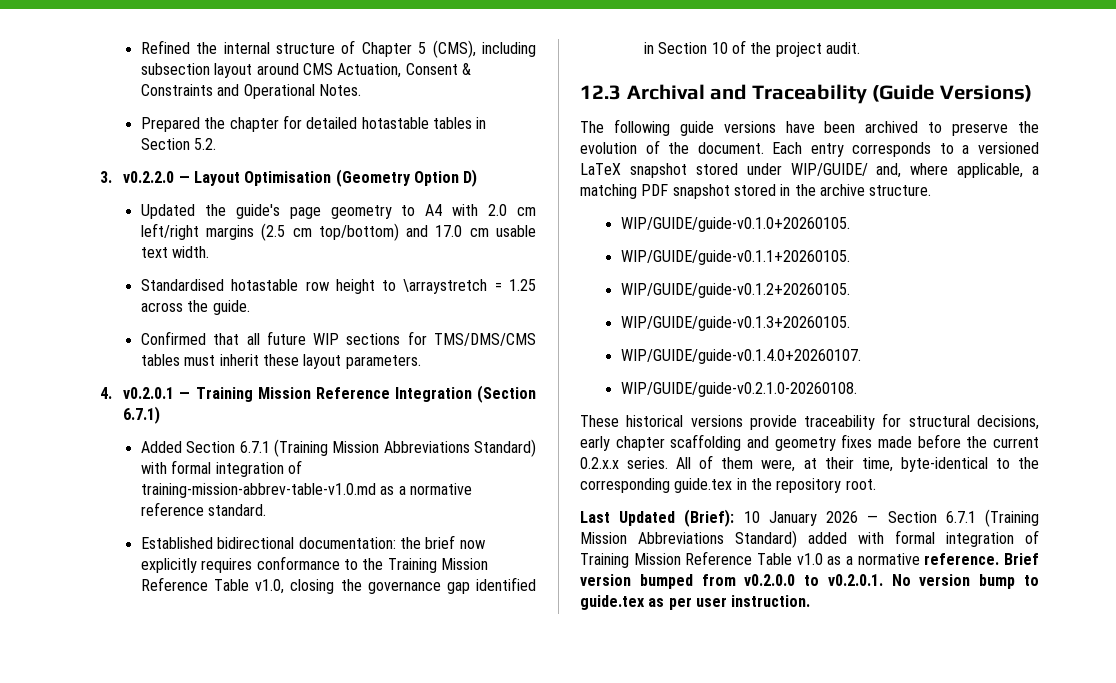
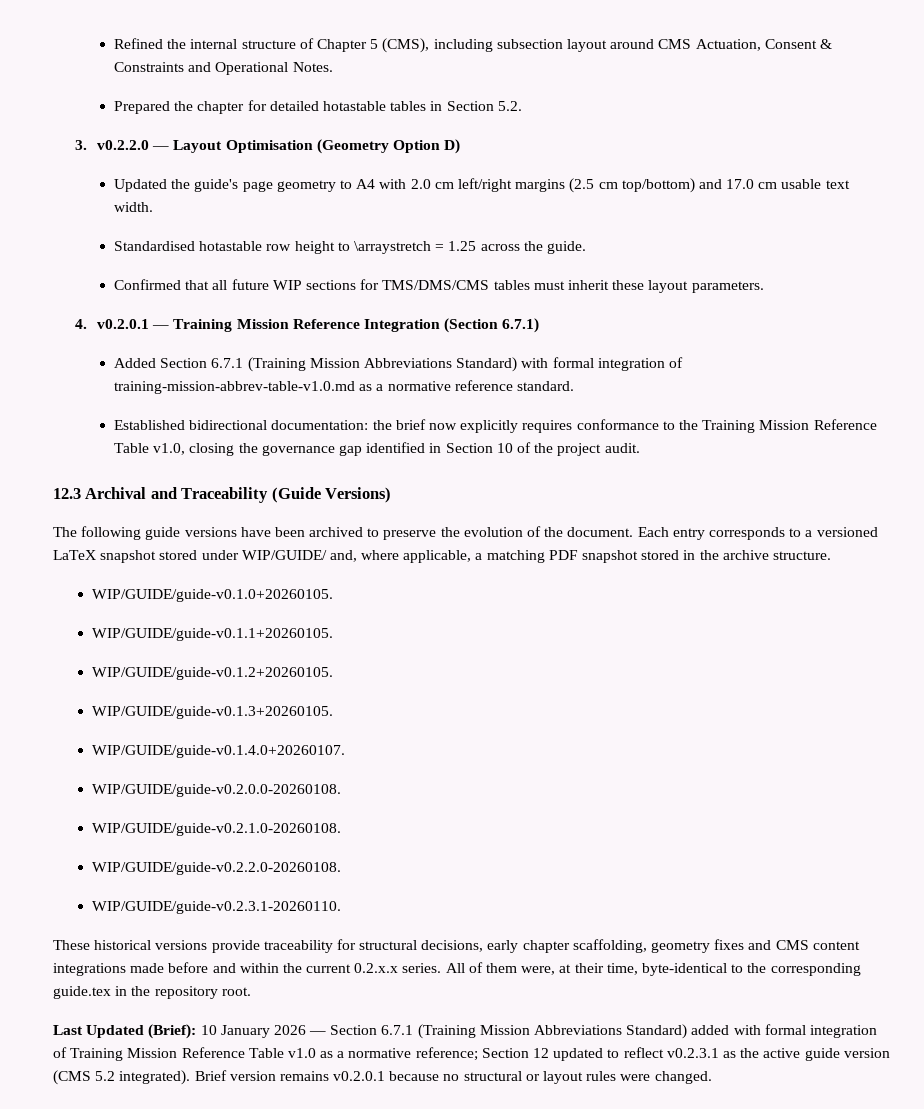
(861, 356) none -> [92,784,342,797] // WIP/GUIDE/guide-v0.2.0.0-20260108.
(857, 389) none -> [92,862,342,875] [92,901,342,914] // WIP/GUIDE/guide-v0.2.2.0-20260108. // WIP/GUIDE/guide-v0.2.3.1-20260110.
[670,434,961,451] scaffolding and geometry fixes made before -> [572,939,860,953] [53,962,279,976] scaffolding, geometry fixes and CMS content integrations made before and within
[924,553,1039,565] [580,574,1039,589] [580,595,811,610] reference. Brief version bumped from v0.2.0.0 to v0.2.0.1. No version bump to guide.tex as per user instruction. -> [415,1047,890,1061] [53,1070,712,1085] reference; Section 12 updated to reflect v0.2.3.1 as the active guide version (CMS 5.2 integrated). Brief version remains v0.2.0.1 because no structural or layout rules were changed.

